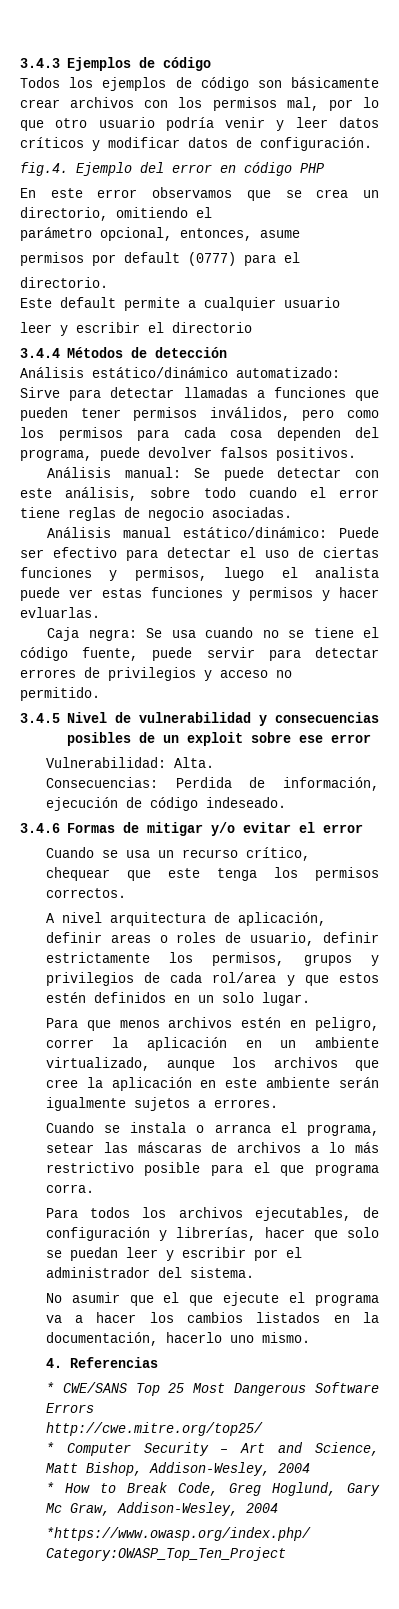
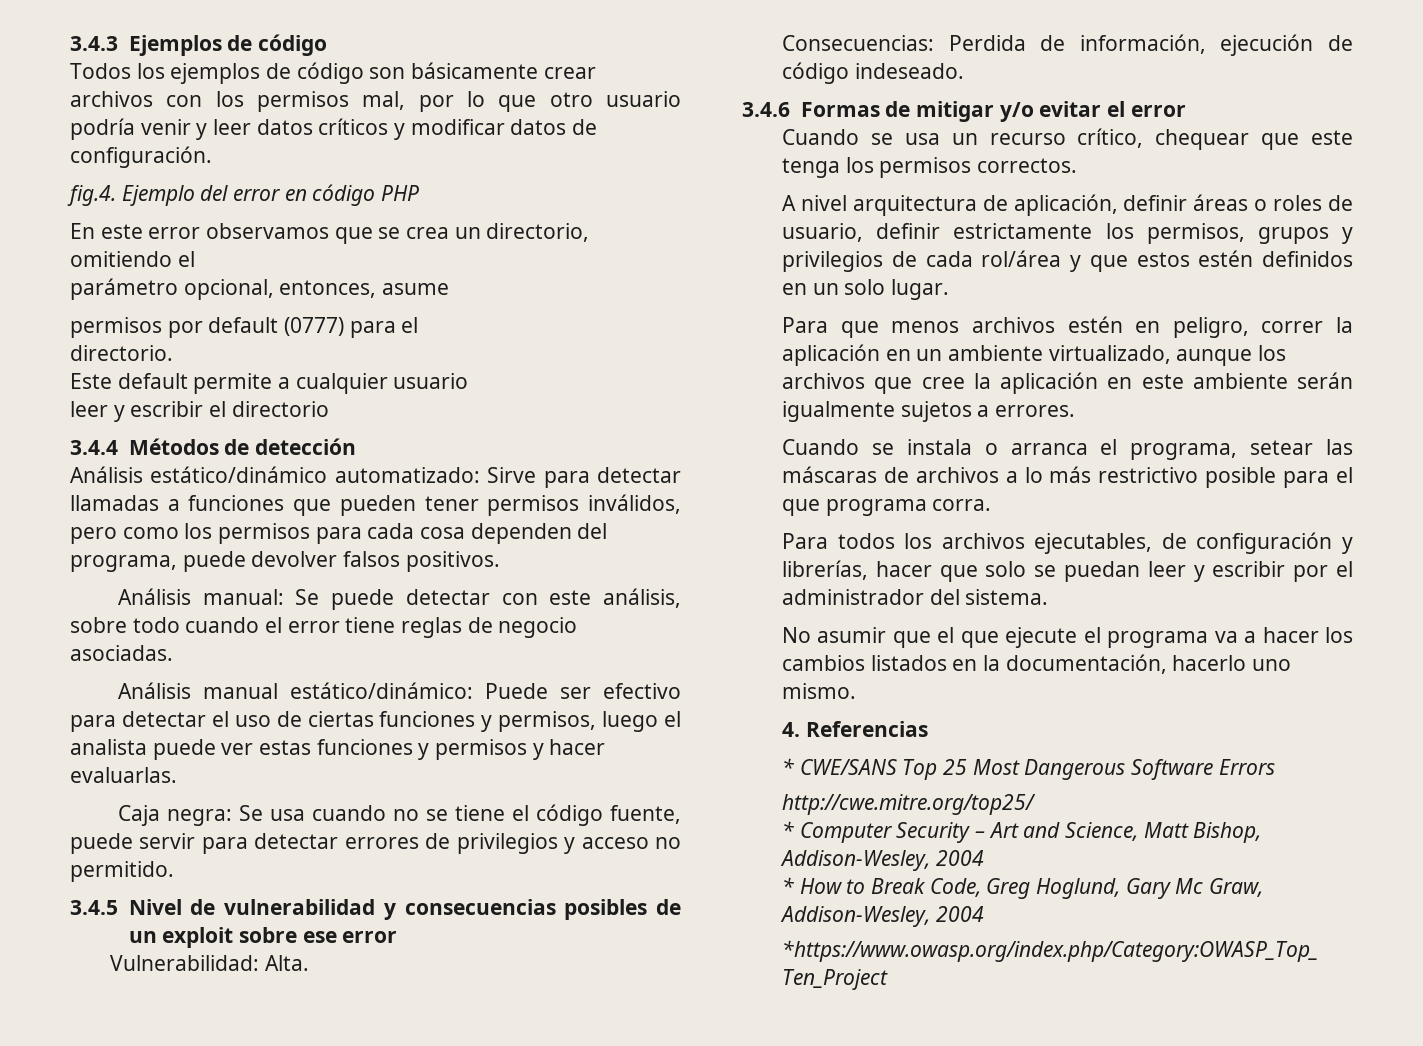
[20,607,100,618] evluarlas. -> [70,767,177,783] evaluarlas.
[110,934,151,943] areas -> [1193,194,1249,211] áreas
[212,972,277,983] rol/area -> [981,250,1062,267] rol/área

